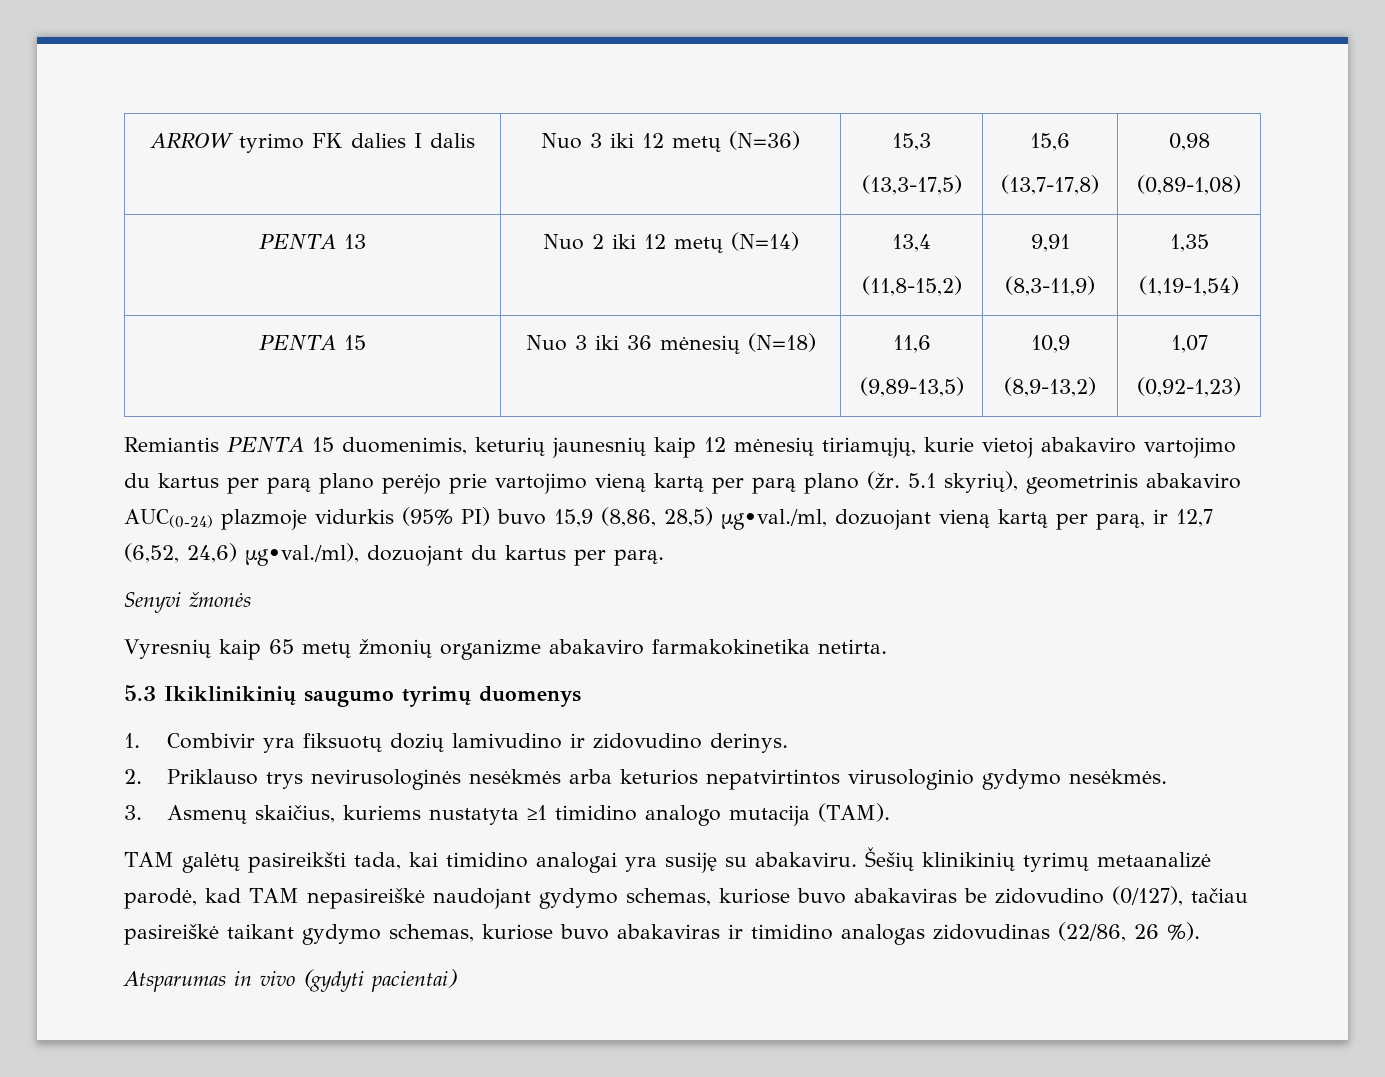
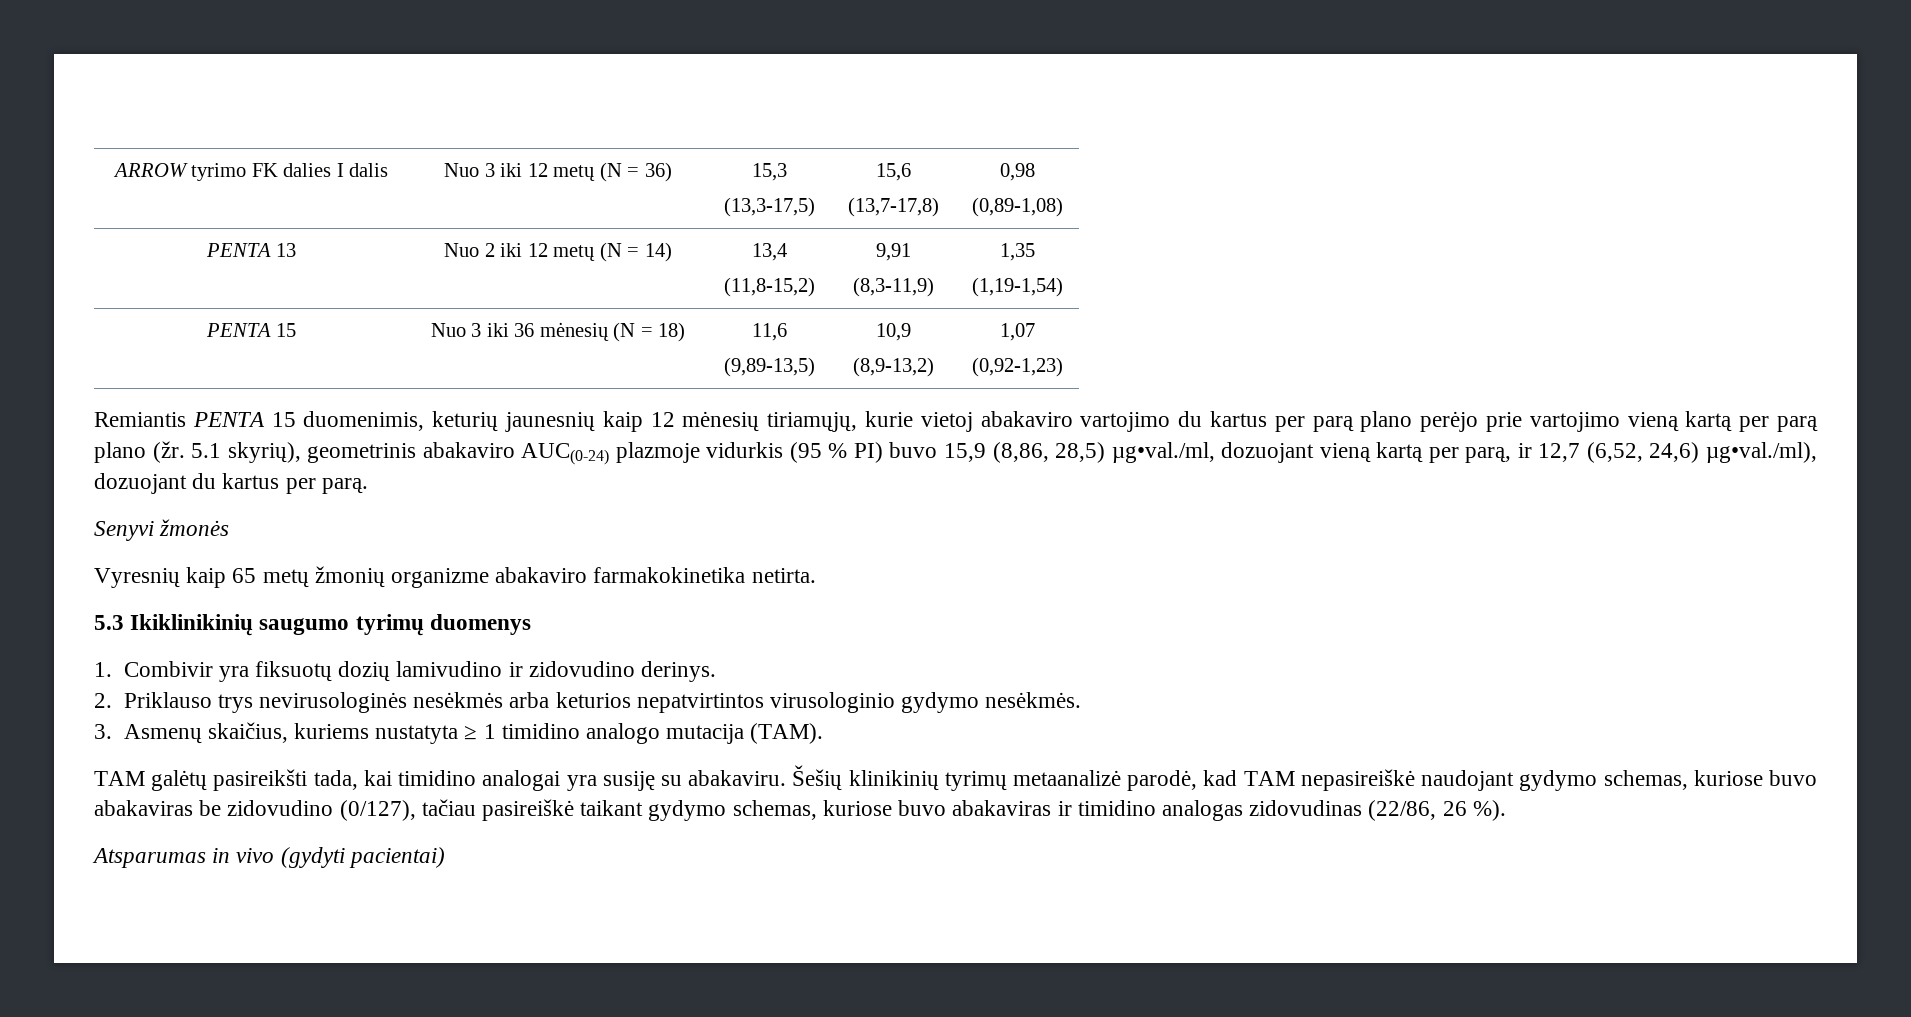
[729,131,800,150] (N=36) -> [599,162,672,182] (N = 36)
[730,232,799,251] (N=14) -> [599,242,672,262] (N = 14)
[747,333,816,352] (N=18) -> [613,322,686,342] (N = 18)
[402,507,453,526] (95% -> [789,442,848,463] (95 %
[526,805,547,820] ≥1 -> [464,724,496,740] ≥ 1

